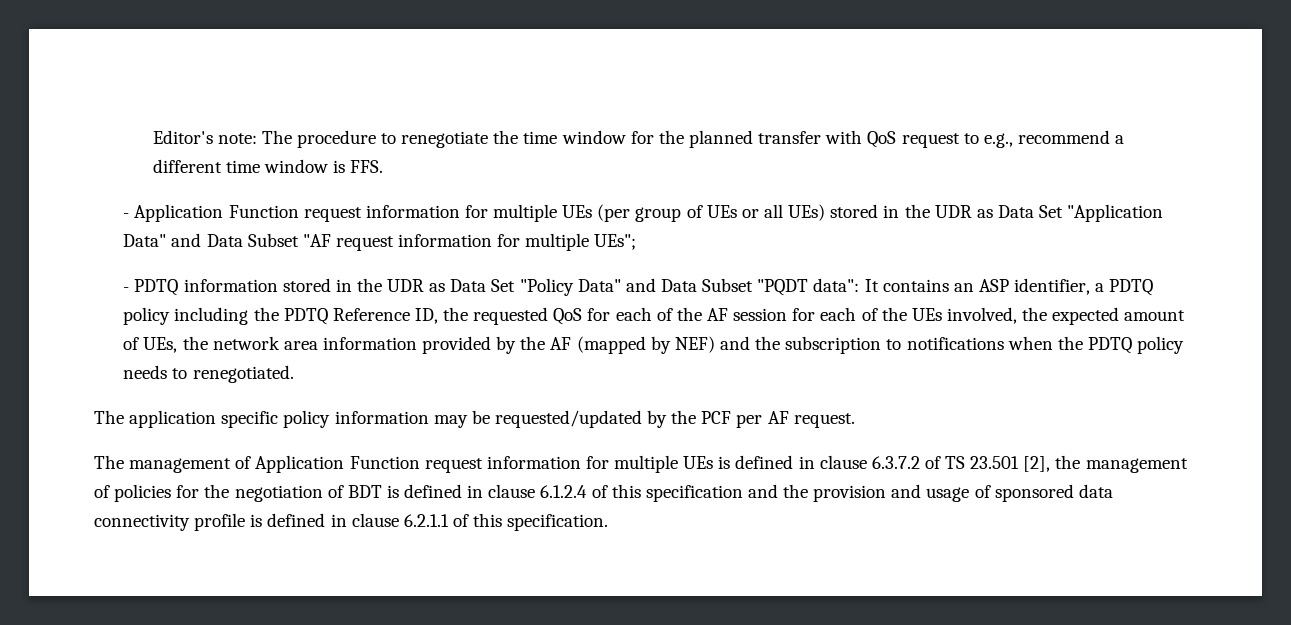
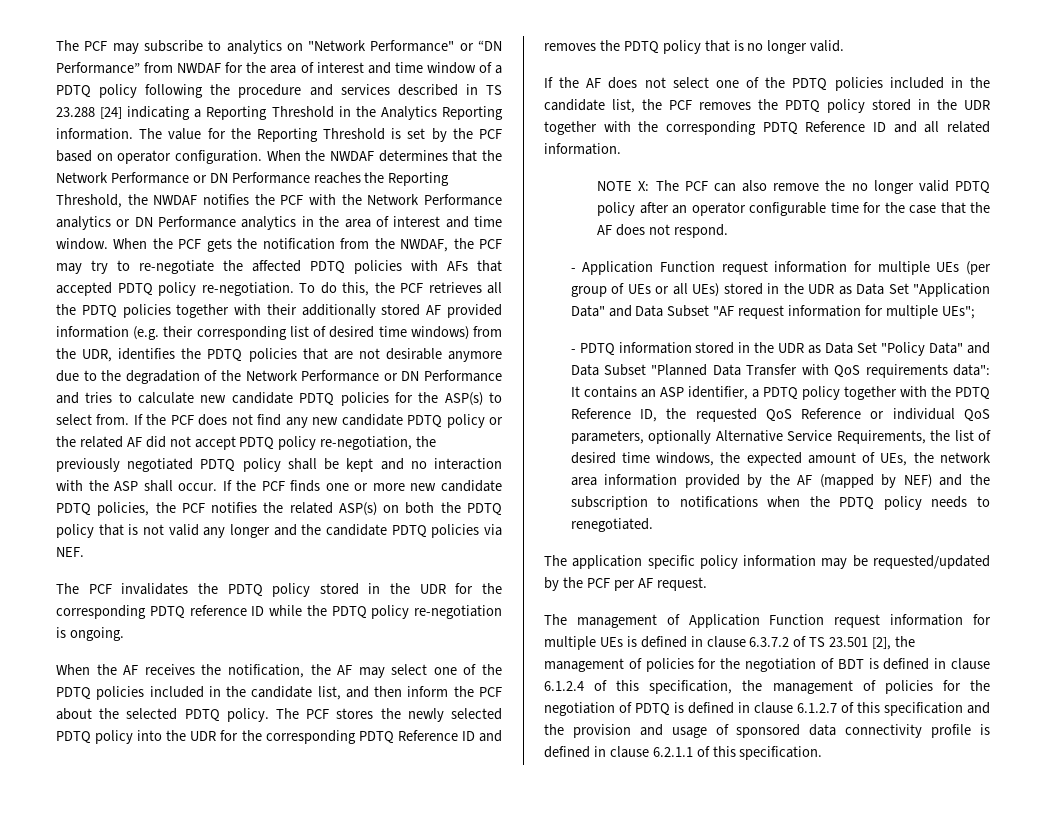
[152,130,1125,148] [152,159,384,173] Editor's note: The procedure to renegotiate the time window for the planned transfer with QoS request to e.g., recommend a different time window is FFS. -> [56,40,503,54] [56,62,502,74] [56,84,502,98] [56,106,503,120] [56,128,503,142] [56,150,503,164] [56,172,450,186] [56,194,503,208] [56,216,503,230] [56,238,502,252] [56,260,502,274] [56,282,502,296] [56,304,502,318] [56,326,502,340] [56,348,503,362] [56,370,502,384] [56,392,503,406] [56,414,503,428] [56,436,437,450] [56,458,503,472] [56,480,503,492] [56,502,502,516] [56,524,503,538] [56,547,84,557] [56,583,502,597] [56,605,502,619] [56,627,124,641] [56,664,502,678] [56,686,502,700] [56,708,502,722] [56,730,502,744] [544,40,845,54] [544,77,990,91] [544,99,990,113] [544,121,990,135] [544,143,621,155] [597,180,990,194] [597,202,990,216] [597,224,728,238] The PCF may subscribe to analytics on "Network Performance" or “DN Performance” from NWDAF for the area of interest and time window of a PDTQ policy following the procedure and services described in TS 23.288 [24] indicating a Reporting Threshold in the Analytics Reporting information. The value for the Reporting Threshold is set by the PCF based on operator configuration. When the NWDAF determines that the Network Performance or DN Performance reaches the Reporting Threshold, the NWDAF notifies the PCF with the Network Performance analytics or DN Performance analytics in the area of interest and time window. When the PCF gets the notification from the NWDAF, the PCF may try to re-negotiate the affected PDTQ policies with AFs that accepted PDTQ policy re-negotiation. To do this, the PCF retrieves all the PDTQ policies together with their additionally stored AF provided information (e.g. their corresponding list of desired time windows) from the UDR, identifies the PDTQ policies that are not desirable anymore due to the degradation of the Network Performance or DN Performance and tries to calculate new candidate PDTQ policies for the ASP(s) to select from. If the PCF does not find any new candidate PDTQ policy or the related AF did not accept PDTQ policy re-negotiation, the previously negotiated PDTQ policy shall be kept and no interaction with the ASP shall occur. If the PCF finds one or more new candidate PDTQ policies, the PCF notifies the related ASP(s) on both the PDTQ policy that is not valid any longer and the candidate PDTQ policies via NEF. // The PCF invalidates the PDTQ policy stored in the UDR for the corresponding PDTQ reference ID while the PDTQ policy re-negotiation is ongoing. // When the AF receives the notification, the AF may select one of the PDTQ policies included in the candidate list, and then inform the PCF about the selected PDTQ policy. The PCF stores the newly selected PDTQ policy into the UDR for the corresponding PDTQ Reference ID and removes the PDTQ policy that is no longer valid. // If the AF does not select one of the PDTQ policies included in the candidate list, the PCF removes the PDTQ policy stored in the UDR together with the corresponding PDTQ Reference ID and all related information. // NOTE X: The PCF can also remove the no longer valid PDTQ policy after an operator configurable time for the case that the AF does not respond.
[757,279,809,296] "PQDT -> [651,364,948,378] "Planned Data Transfer with QoS requirements
[174,307,249,325] including -> [843,386,927,400] together with
[587,307,1017,324] for each of the AF session for each of the UEs involved, -> [801,408,990,422] [570,430,991,444] [570,452,715,466] Reference or individual QoS parameters, optionally Alternative Service Requirements, the list of desired time windows,
(641, 491) none -> [649,680,990,694] [544,702,880,716] specification, the management of policies for the negotiation of PDTQ is defined in clause 6.1.2.7 of this

